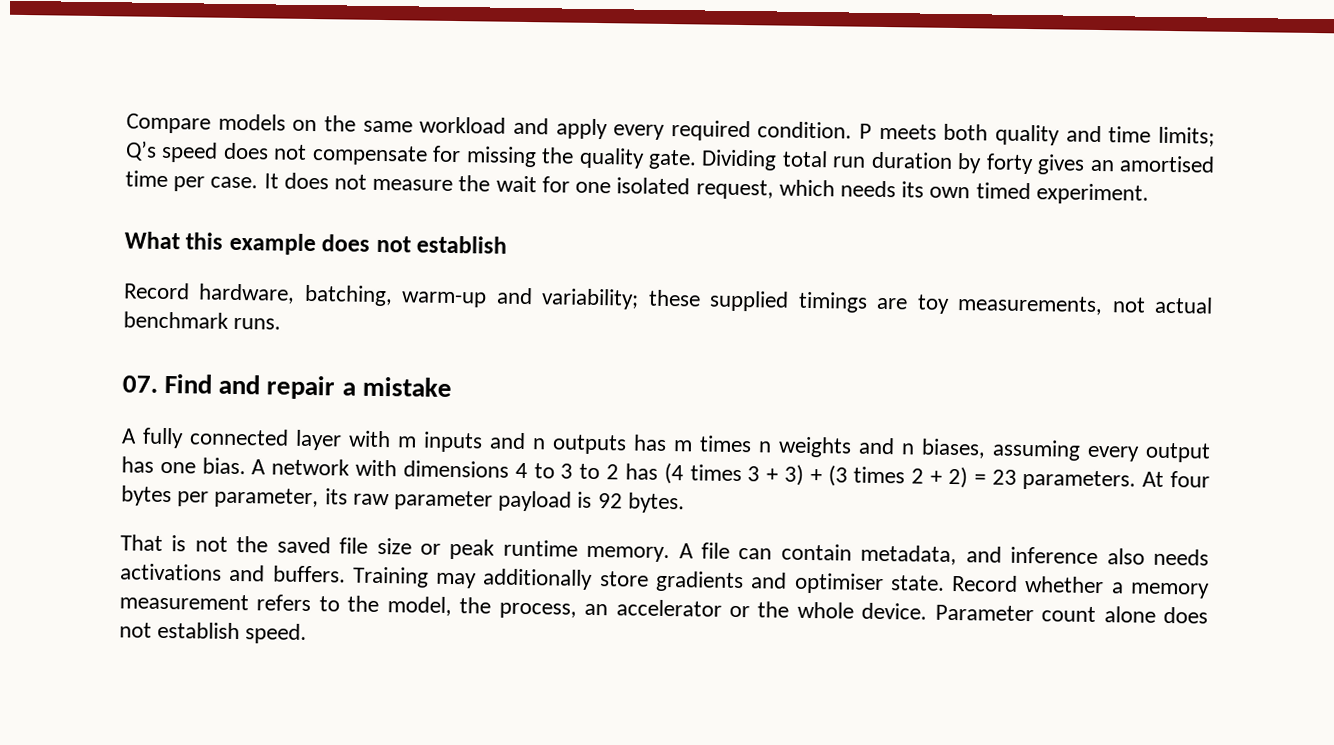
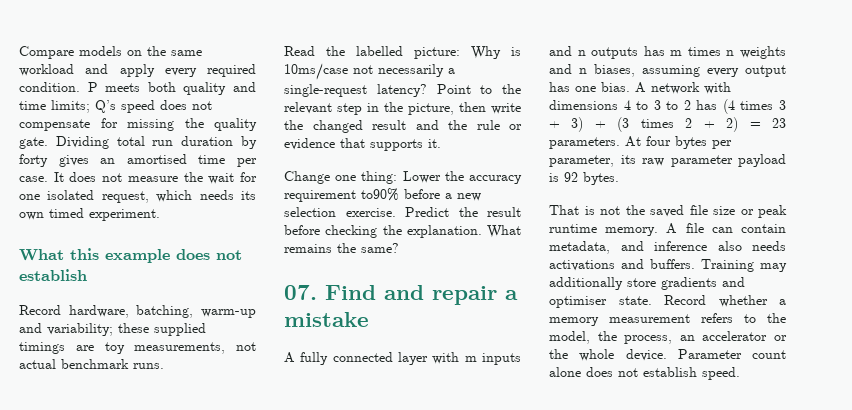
(282, 323) none -> [284,46,521,59] [284,63,455,80] [284,84,521,97] [284,102,521,115] [284,120,522,133] [284,138,441,151] [284,171,522,184] [284,188,481,202] [284,207,521,217] [284,225,521,238] [284,243,399,253] // Read the labelled picture: Why is 10ms/case not necessarily a single-request latency? Point to the relevant step in the picture, then write the changed result and the rule or evidence that supports it. // Change one thing: Lower the accuracy requirement to90% before a new selection exercise. Predict the result before checking the explanation. What remains the same?

